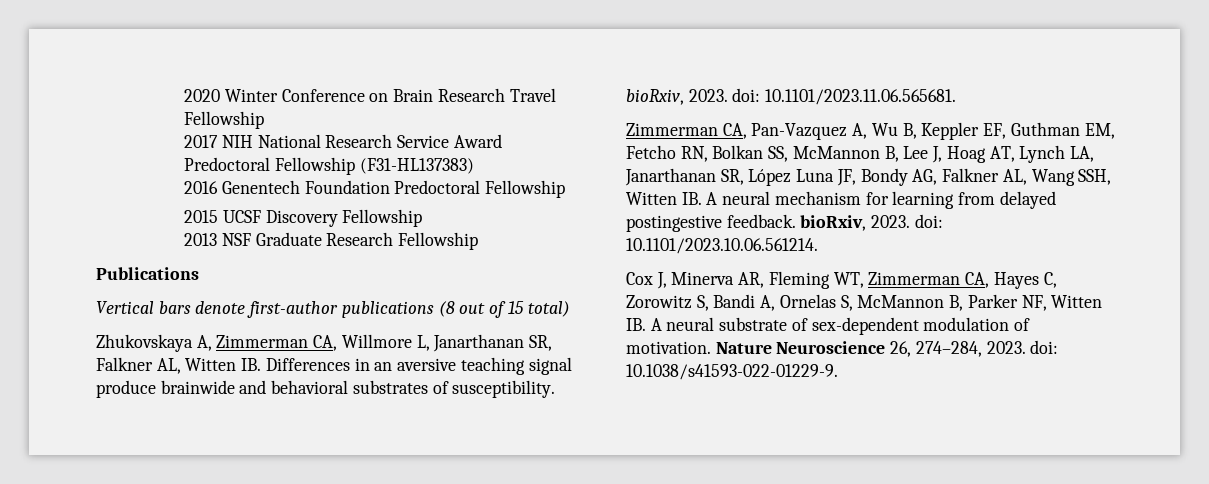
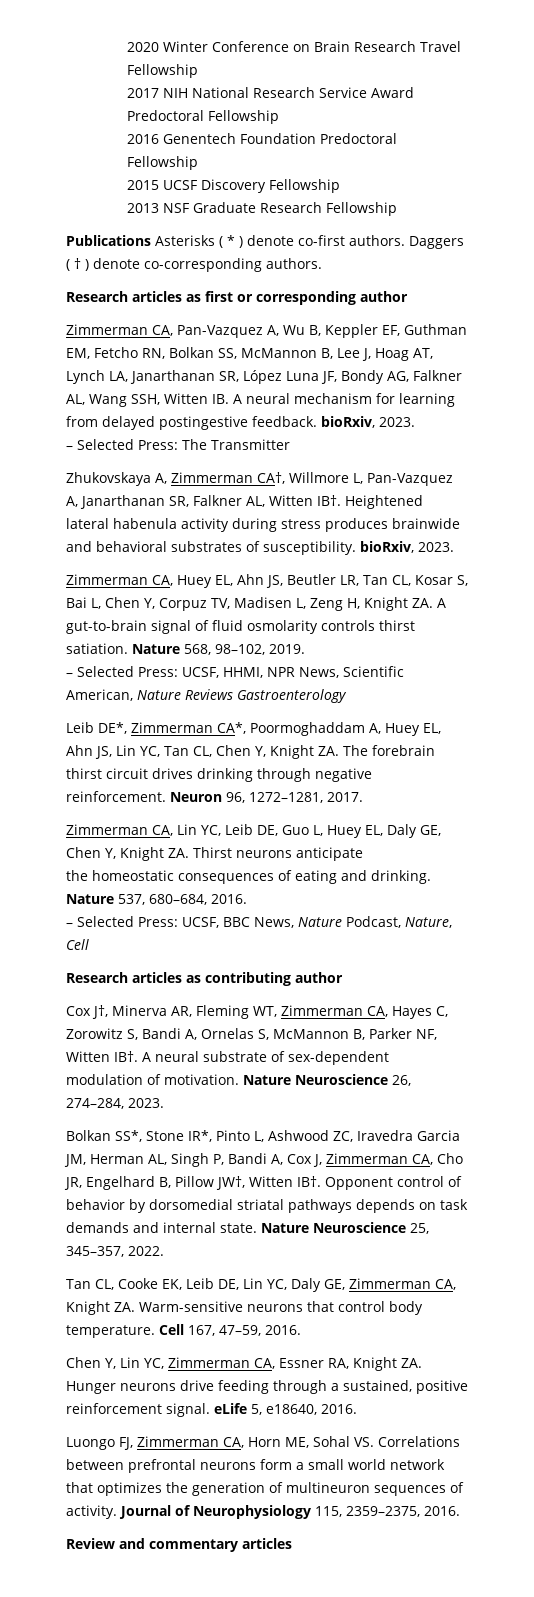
[359,158,474,174] (F31-HL137383) -> (279, 117) none
[96,301,570,318] [96,334,553,352] [96,357,572,375] [96,380,556,398] [626,88,957,105] // Vertical bars denote first-author publications (8 out of 15 total) // Zhukovskaya A, Zimmerman CA, Willmore L, Janarthanan SR, Falkner AL, Witten IB. Differences in an aversive teaching signal produce brainwide and behavioral substrates of susceptibility. bioRxiv, 2023. doi: 10.1101/2023.11.06.565681. -> [155,235,464,249] [66,258,322,272] [66,291,408,305] Asterisks ( * ) denote co-first authors. Daggers ( † ) denote co-corresponding authors. // Research articles as first or corresponding author
[914,214,943,228] [626,238,818,254] [626,272,667,289] doi: 10.1101/2023.10.06.561214. // Cox J, -> [66,439,290,450] [66,472,453,486] [66,495,423,509] [66,518,460,532] [66,541,454,555] [66,574,468,588] [66,597,446,611] [66,620,415,634] [66,643,305,655] [66,666,404,678] [66,689,347,703] [66,722,441,736] [66,745,435,759] [66,768,372,782] [66,791,363,803] [66,824,441,838] [66,847,363,861] [66,870,431,884] [66,894,247,905] [66,916,452,928] [66,939,89,950] [66,972,343,986] [66,1005,108,1019] // – Selected Press: The Transmitter // Zhukovskaya A, Zimmerman CA†, Willmore L, Pan-Vazquez A, Janarthanan SR, Falkner AL, Witten IB†. Heightened lateral habenula activity during stress produces brainwide and behavioral substrates of susceptibility. bioRxiv, 2023. // Zimmerman CA, Huey EL, Ahn JS, Beutler LR, Tan CL, Kosar S, Bai L, Chen Y, Corpuz TV, Madisen L, Zeng H, Knight ZA. A gut-to-brain signal of fluid osmolarity controls thirst satiation. Nature 568, 98–102, 2019. // – Selected Press: UCSF, HHMI, NPR News, Scientific American, Nature Reviews Gastroenterology // Leib DE*, Zimmerman CA*, Poormoghaddam A, Huey EL, Ahn JS, Lin YC, Tan CL, Chen Y, Knight ZA. The forebrain thirst circuit drives drinking through negative reinforcement. Neuron 96, 1272–1281, 2017. // Zimmerman CA, Lin YC, Leib DE, Guo L, Huey EL, Daly GE, Chen Y, Knight ZA. Thirst neurons anticipate // the homeostatic consequences of eating and drinking. Nature 537, 680–684, 2016. // – Selected Press: UCSF, BBC News, Nature Podcast, Nature, Cell // Research articles as contributing author // Cox J†,
[626,318,646,331] IB. -> [114,1051,138,1062] IB†.
[1030,340,1059,354] [626,364,838,380] doi: 10.1038/s41593-022-01229-9. -> [66,1130,460,1142] [64,1153,463,1167] [64,1176,462,1190] [66,1199,468,1213] [66,1222,429,1234] [66,1246,164,1257] [66,1278,456,1292] [66,1301,423,1315] [66,1324,301,1338] [66,1357,422,1371] [66,1380,468,1394] [66,1403,357,1417] [66,1436,460,1450] [66,1459,445,1473] [66,1482,464,1496] [66,1505,460,1519] [66,1538,292,1552] // Bolkan SS*, Stone IR*, Pinto L, Ashwood ZC, Iravedra Garcia JM, Herman AL, Singh P, Bandi A, Cox J, Zimmerman CA, Cho JR, Engelhard B, Pillow JW†, Witten IB†. Opponent control of behavior by dorsomedial striatal pathways depends on task demands and internal state. Nature Neuroscience 25, 345–357, 2022. // Tan CL, Cooke EK, Leib DE, Lin YC, Daly GE, Zimmerman CA, Knight ZA. Warm-sensitive neurons that control body temperature. Cell 167, 47–59, 2016. // Chen Y, Lin YC, Zimmerman CA, Essner RA, Knight ZA. Hunger neurons drive feeding through a sustained, positive reinforcement signal. eLife 5, e18640, 2016. // Luongo FJ, Zimmerman CA, Horn ME, Sohal VS. Correlations between prefrontal neurons form a small world network that optimizes the generation of multineuron sequences of activity. Journal of Neurophysiology 115, 2359–2375, 2016. // Review and commentary articles

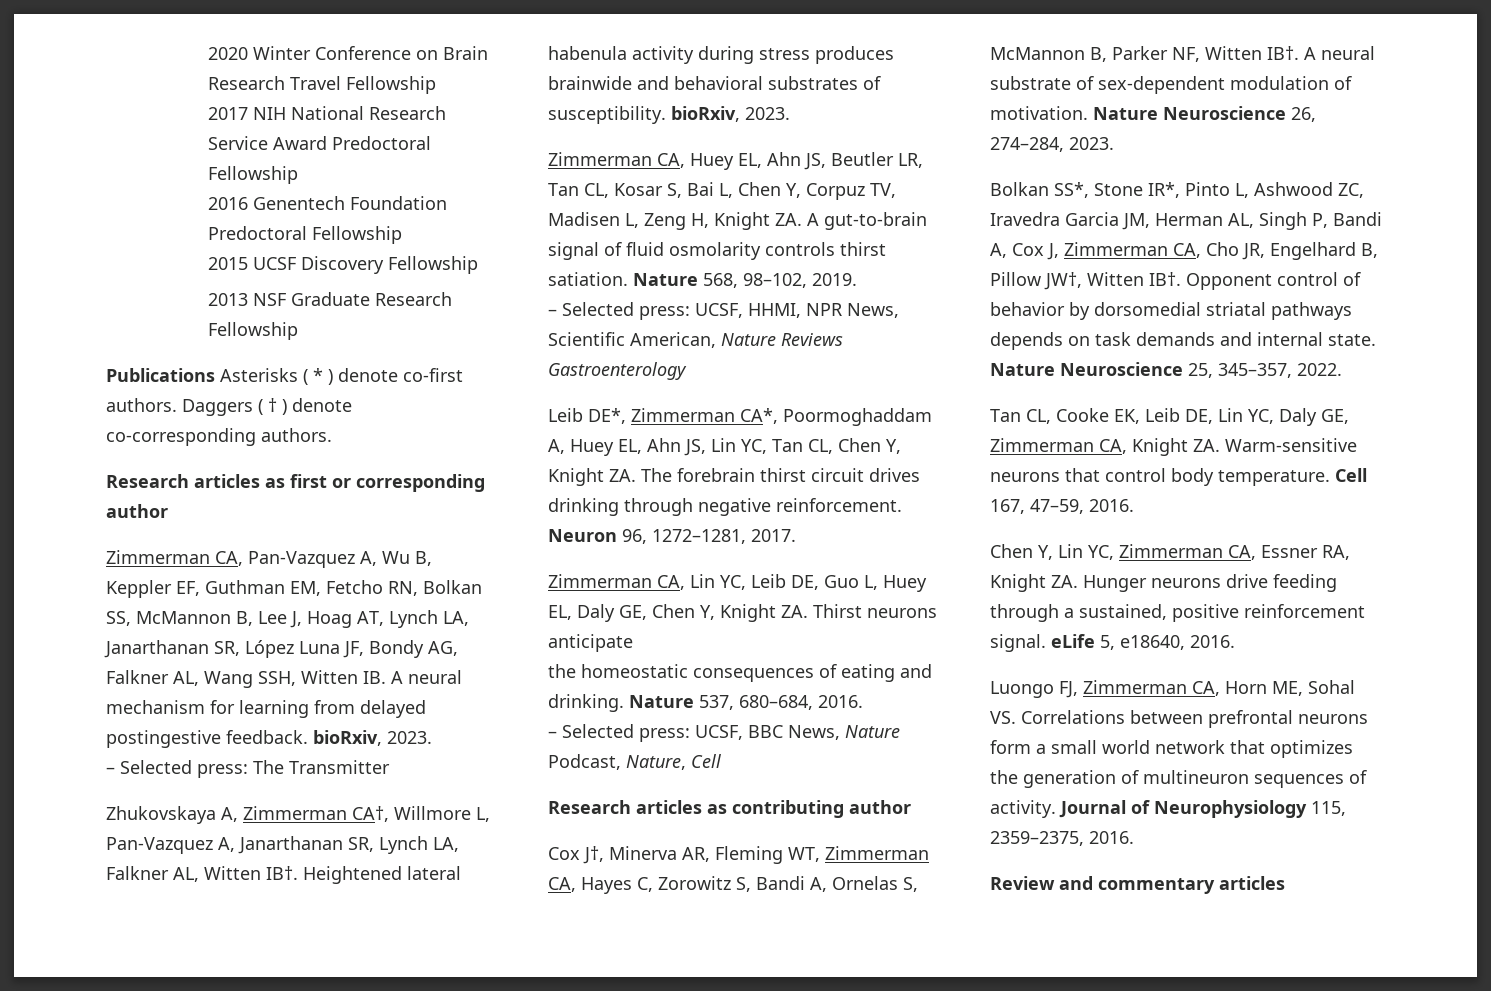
[138,440,178,450] Press: -> [197,764,248,778] press:
(189, 501) none -> [379,836,459,854] Lynch LA,
[138,667,178,677] Press: -> [639,306,690,320] press:
[138,917,178,927] Press: -> [639,728,690,742] press:

